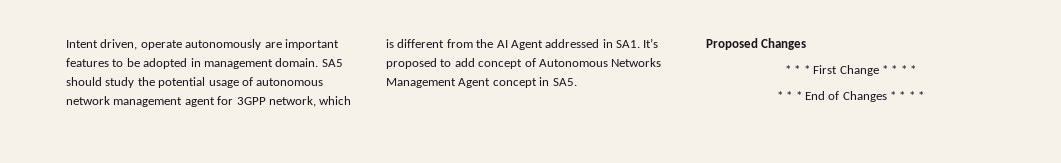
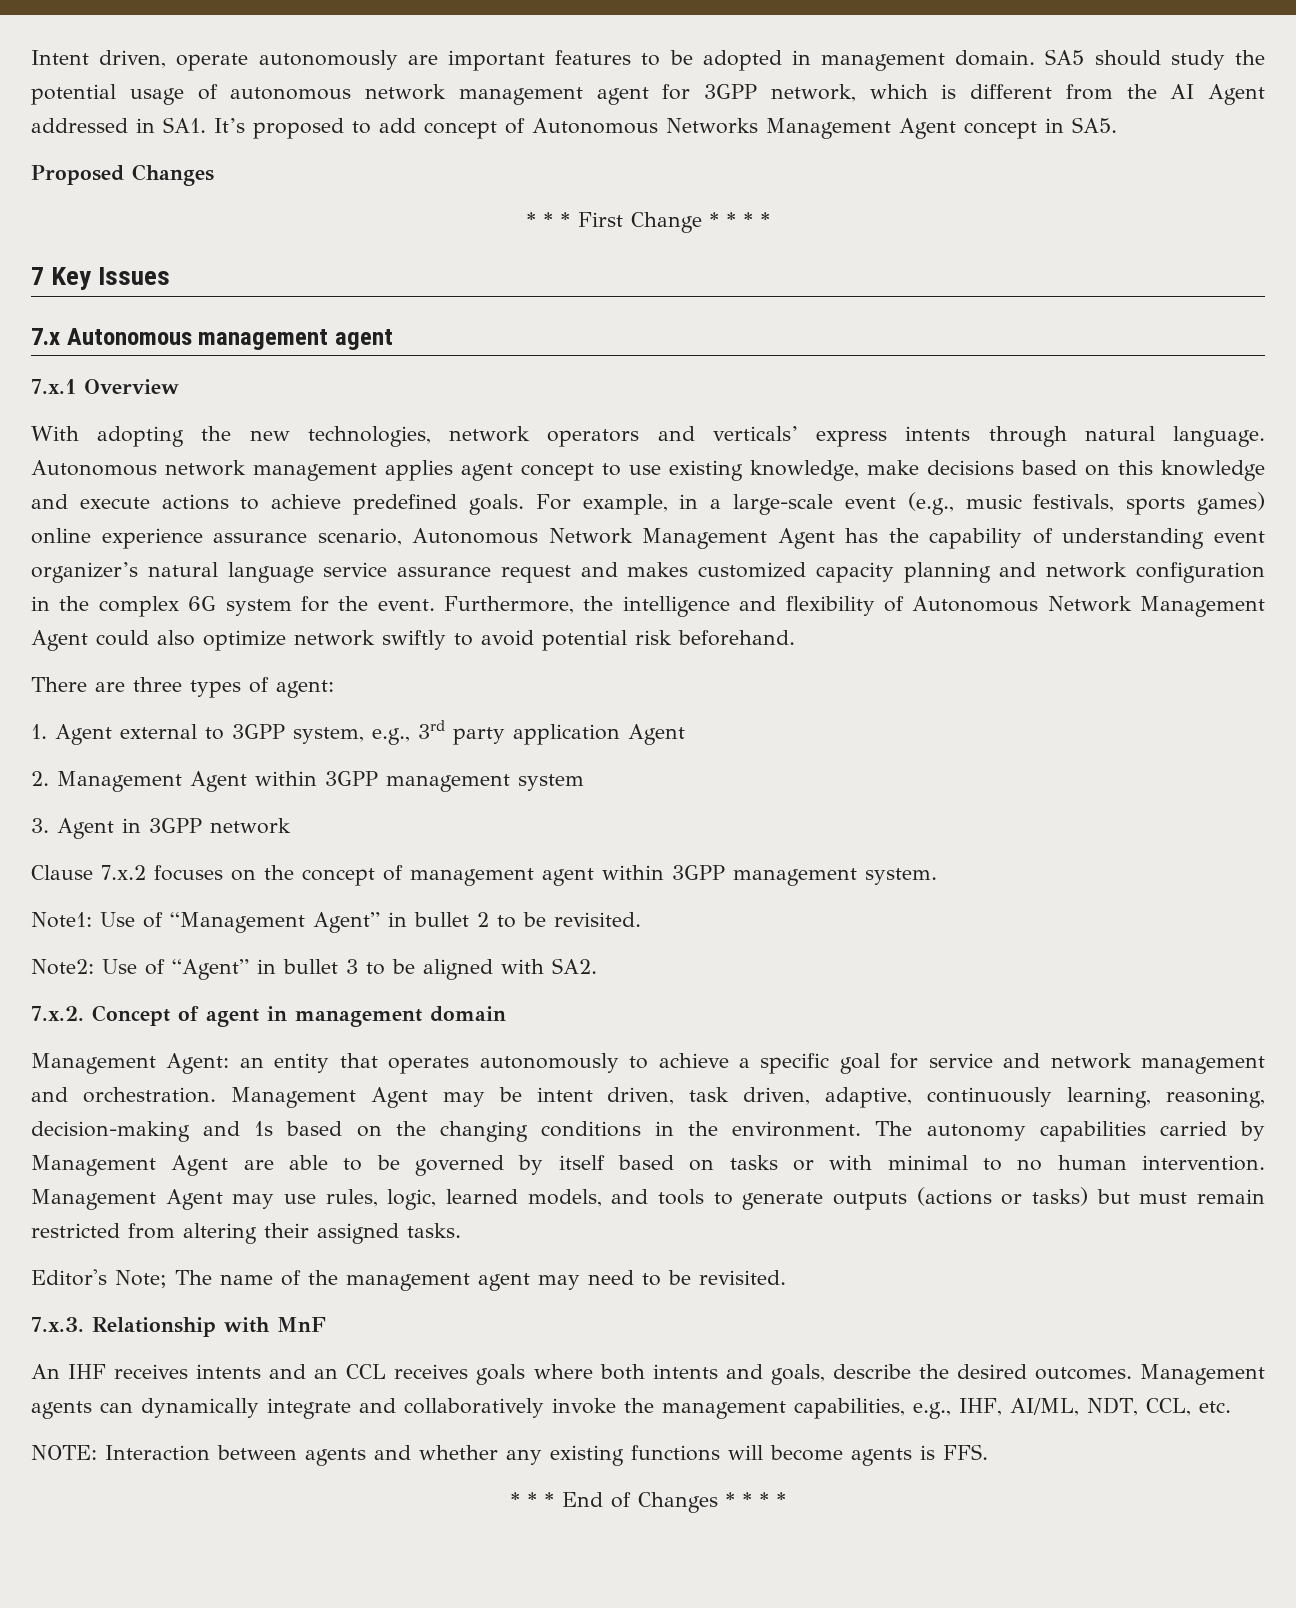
(916, 69) none -> [31,267,171,290] [31,328,393,350] [31,379,179,394] [31,426,1266,447] [31,460,1265,481] [31,492,1266,515] [31,528,1265,549] [31,562,1265,583] [31,596,1265,617] [31,630,795,651] [31,677,334,698] [31,720,685,745] [31,771,584,792] [31,818,291,839] [31,865,937,886] [31,912,641,933] [31,958,597,980] [31,1005,506,1027] [31,1053,1265,1074] [31,1087,1265,1108] [31,1121,1265,1142] [31,1155,1266,1176] [31,1187,1265,1210] [31,1223,461,1244] [31,1269,786,1291] [31,1317,326,1337] [31,1364,1265,1385] [31,1397,1231,1419] [31,1444,988,1466] // 7 Key Issues // 7.x Autonomous management agent // 7.x.1 Overview // With adopting the new technologies, network operators and verticals’ express intents through natural language. Autonomous network management applies agent concept to use existing knowledge, make decisions based on this knowledge and execute actions to achieve predefined goals. For example, in a large-scale event (e.g., music festivals, sports games) online experience assurance scenario, Autonomous Network Management Agent has the capability of understanding event organizer’s natural language service assurance request and makes customized capacity planning and network configuration in the complex 6G system for the event. Furthermore, the intelligence and flexibility of Autonomous Network Management Agent could also optimize network swiftly to avoid potential risk beforehand. // There are three types of agent: // 1. Agent external to 3GPP system, e.g., 3rd party application Agent // 2. Management Agent within 3GPP management system // 3. Agent in 3GPP network // Clause 7.x.2 focuses on the concept of management agent within 3GPP management system. // Note1: Use of “Management Agent” in bullet 2 to be revisited. // Note2: Use of “Agent” in bullet 3 to be aligned with SA2. // 7.x.2. Concept of agent in management domain // Management Agent: an entity that operates autonomously to achieve a specific goal for service and network management and orchestration. Management Agent may be intent driven, task driven, adaptive, continuously learning, reasoning, decision-making and 1s based on the changing conditions in the environment. The autonomy capabilities carried by Management Agent are able to be governed by itself based on tasks or with minimal to no human intervention. Management Agent may use rules, logic, learned models, and tools to generate outputs (actions or tasks) but must remain restricted from altering their assigned tasks. // Editor's Note; The name of the management agent may need to be revisited. // 7.x.3. Relationship with MnF // An IHF receives intents and an CCL receives goals where both intents and goals, describe the desired outcomes. Management agents can dynamically integrate and collaboratively invoke the management capabilities, e.g., IHF, AI/ML, NDT, CCL, etc. // NOTE: Interaction between agents and whether any existing functions will become agents is FFS.

